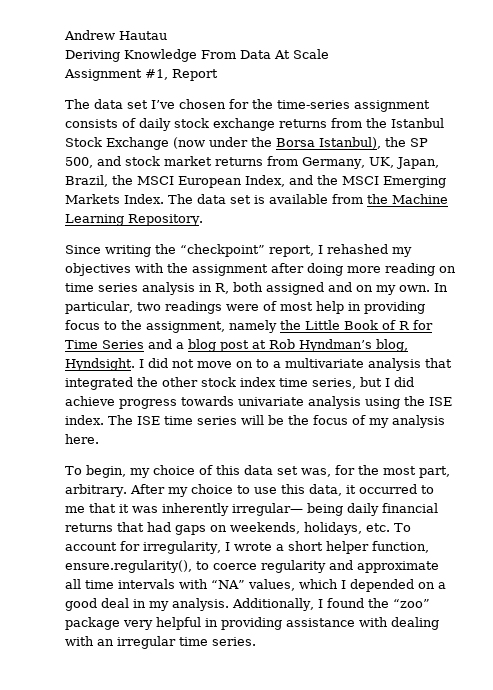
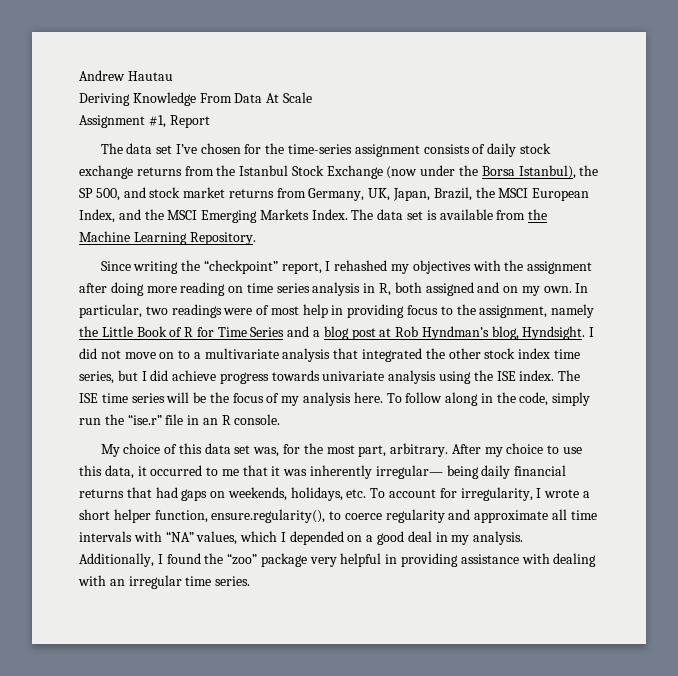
[65,465,150,478] // To begin, my -> [386,392,591,406] [79,414,281,425] [100,444,120,457] To follow along in the code, simply run the “ise.r” file in an R console. // My

